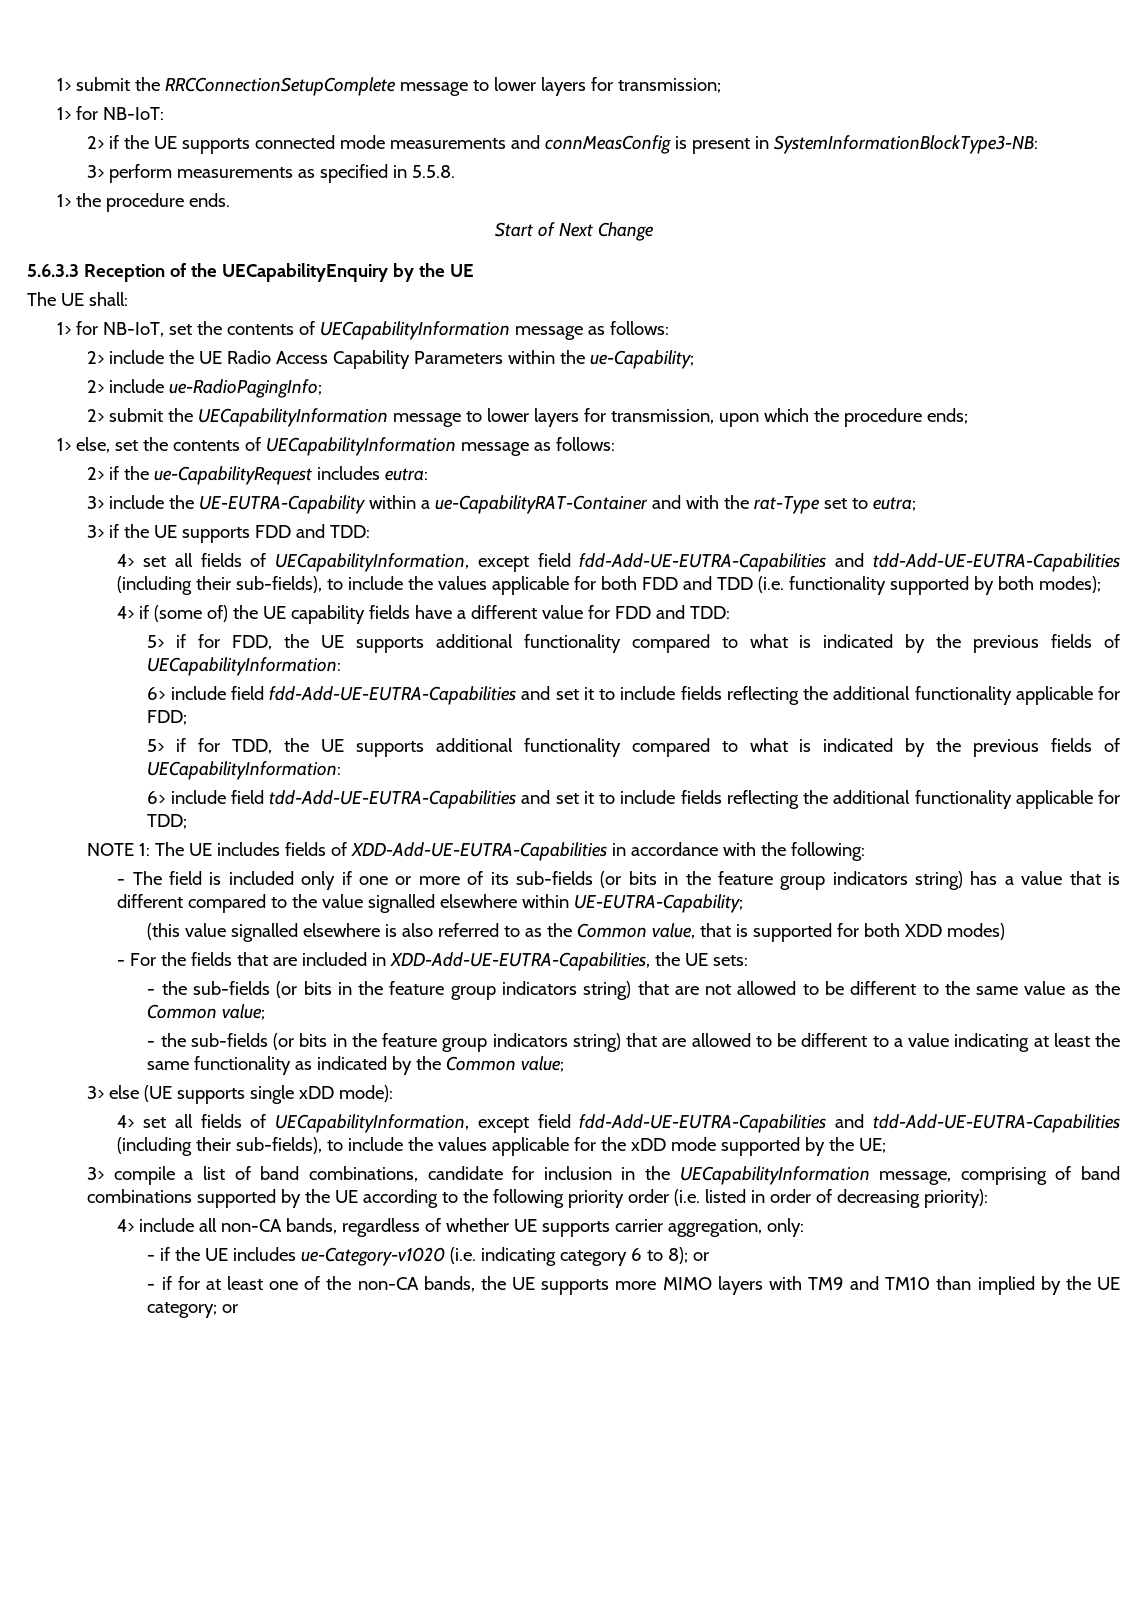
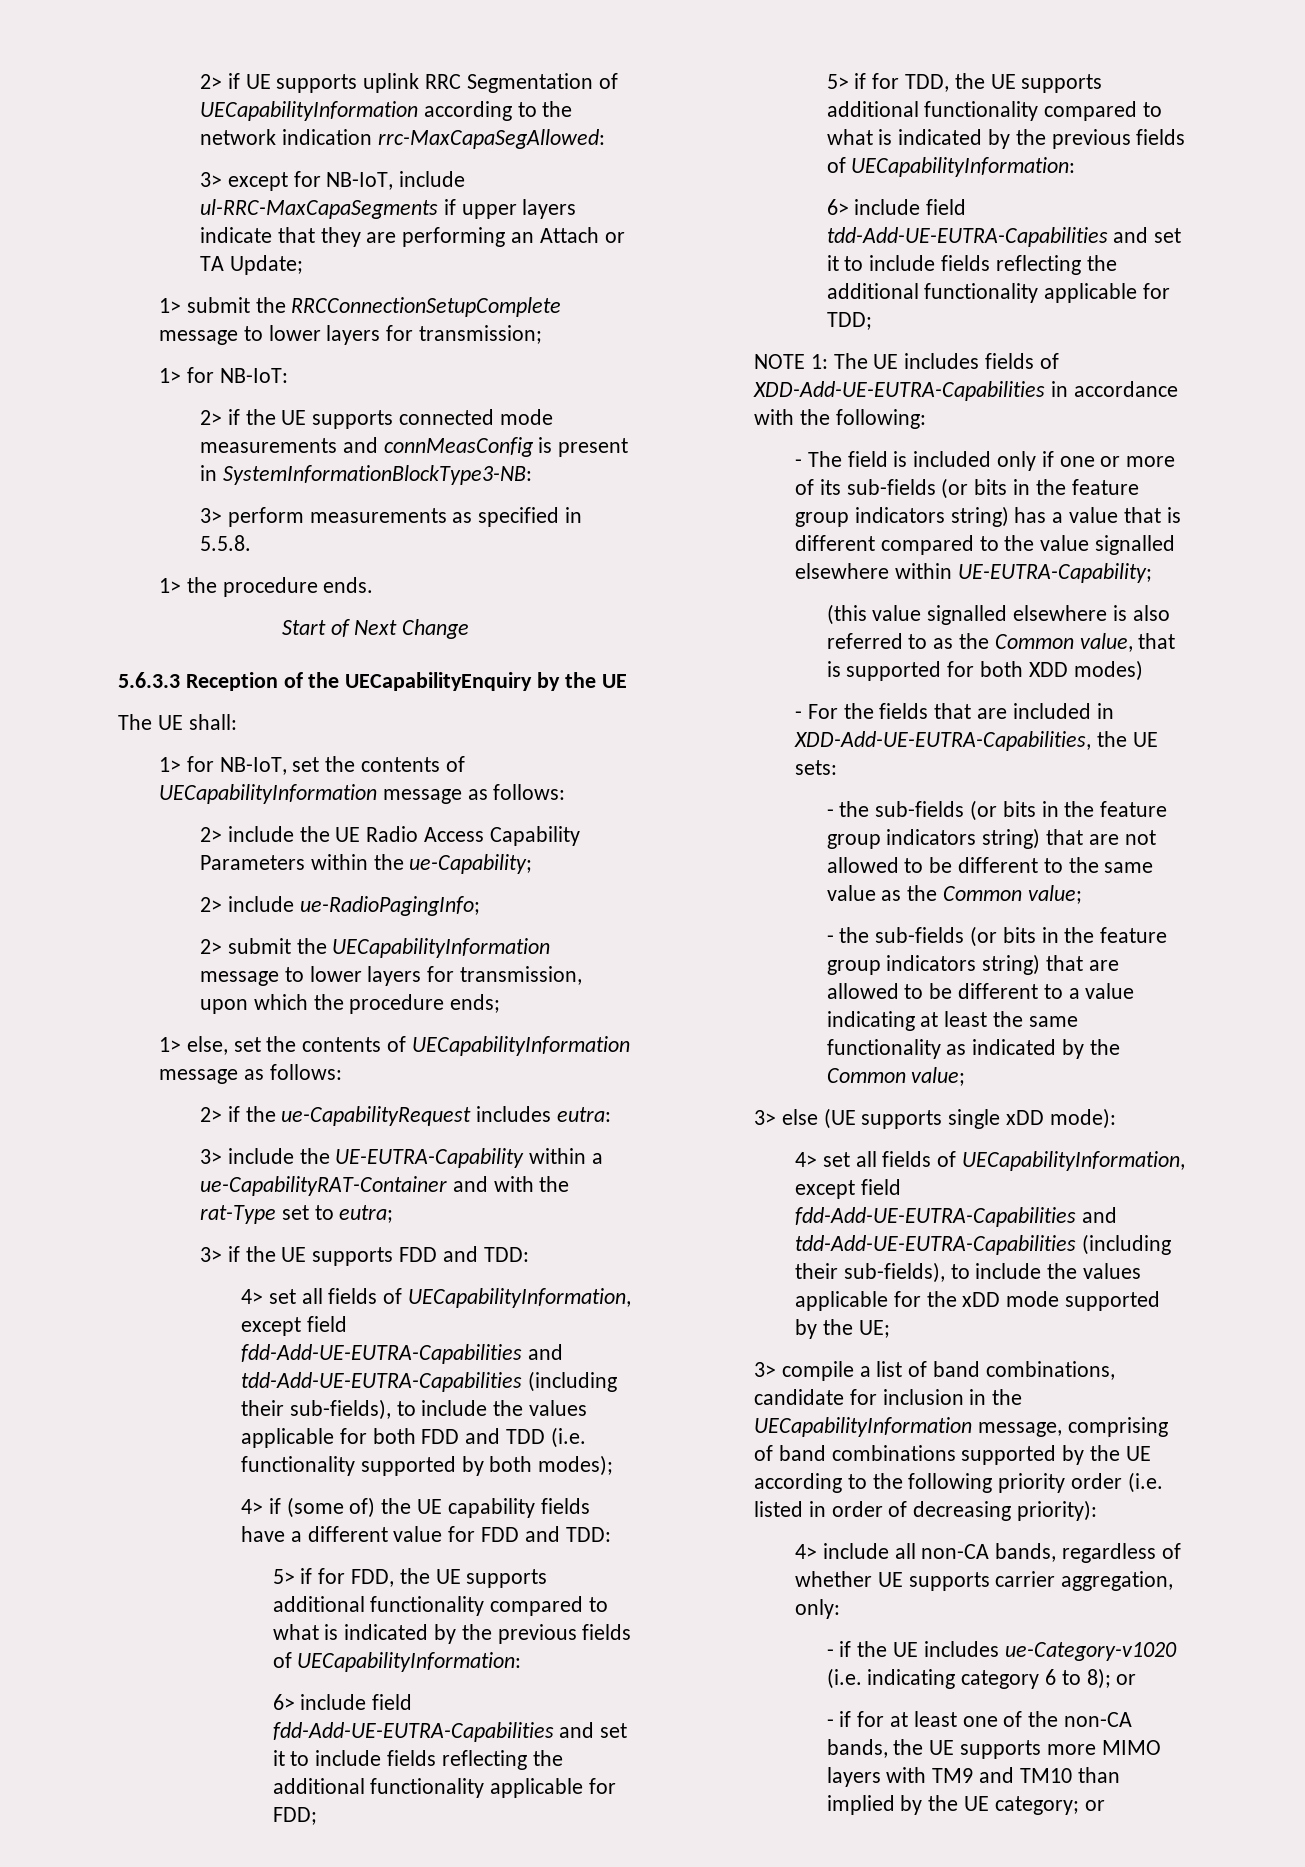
(57, 84) none -> [200,73,618,93] [200,101,573,121] [200,129,605,149] [200,171,466,191] [200,199,577,219] [200,227,625,247] [200,255,303,275] 2> if UE supports uplink RRC Segmentation of UECapabilityInformation according to the network indication rrc-MaxCapaSegAllowed: // 3> except for NB-IoT, include ul-RRC-MaxCapaSegments if upper layers indicate that they are performing an Attach or TA Update; //

